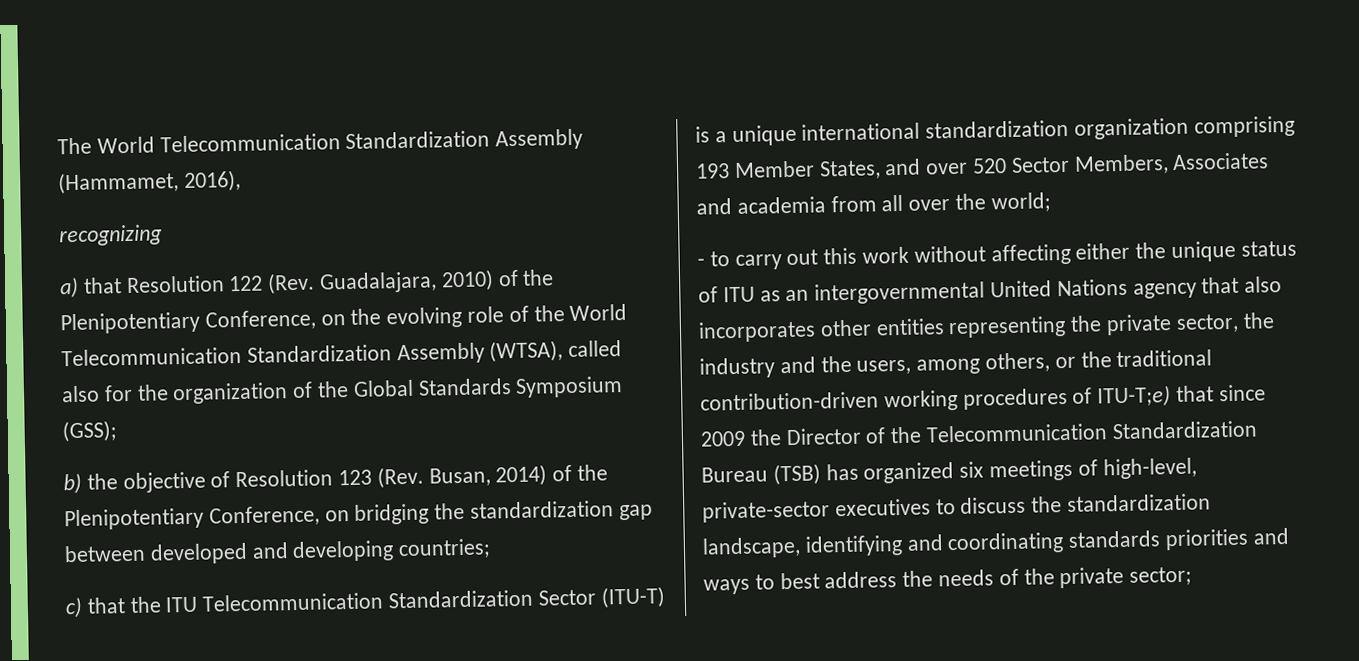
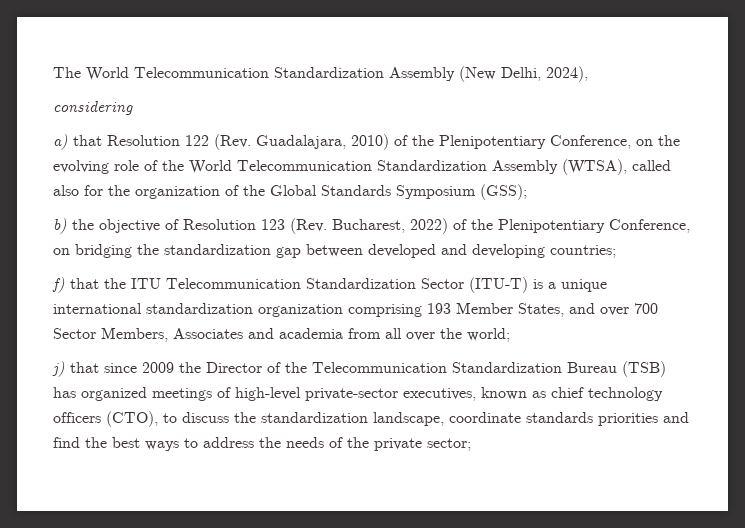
[58,169,241,195] [59,224,163,247] (Hammamet, 2016), // recognizing -> [459,66,588,82] [53,101,133,115] (New Delhi, 2024), // considering
[428,464,548,487] Busan, 2014) -> [332,218,448,234] Bucharest, 2022)
[65,596,83,619] c) -> [52,277,65,293] f)
[972,158,1008,174] 520 -> [634,303,658,314] 700
[697,240,1297,270] [698,276,1283,305] [698,312,1275,343] [699,349,1213,379] [700,385,1172,412] - to carry out this work without affecting either the unique status of ITU as an intergovernmental United Nations agency that also incorporates other entities representing the private sector, the industry and the users, among others, or the traditional contribution-driven working procedures of ITU-T;e) -> [52,361,65,377] j)
[959,461,985,478] six -> (147, 394) none
[1102,457,1197,480] [702,498,931,523] high-level, private-sector executives -> [235,387,663,401] [53,411,158,427] high-level private-sector executives, known as chief technology officers (CTO),
[804,527,1289,557] identifying and coordinating standards priorities and -> [449,412,689,426] [53,437,140,448] coordinate standards priorities and find the best
[779,572,820,590] best -> (198, 443) none

